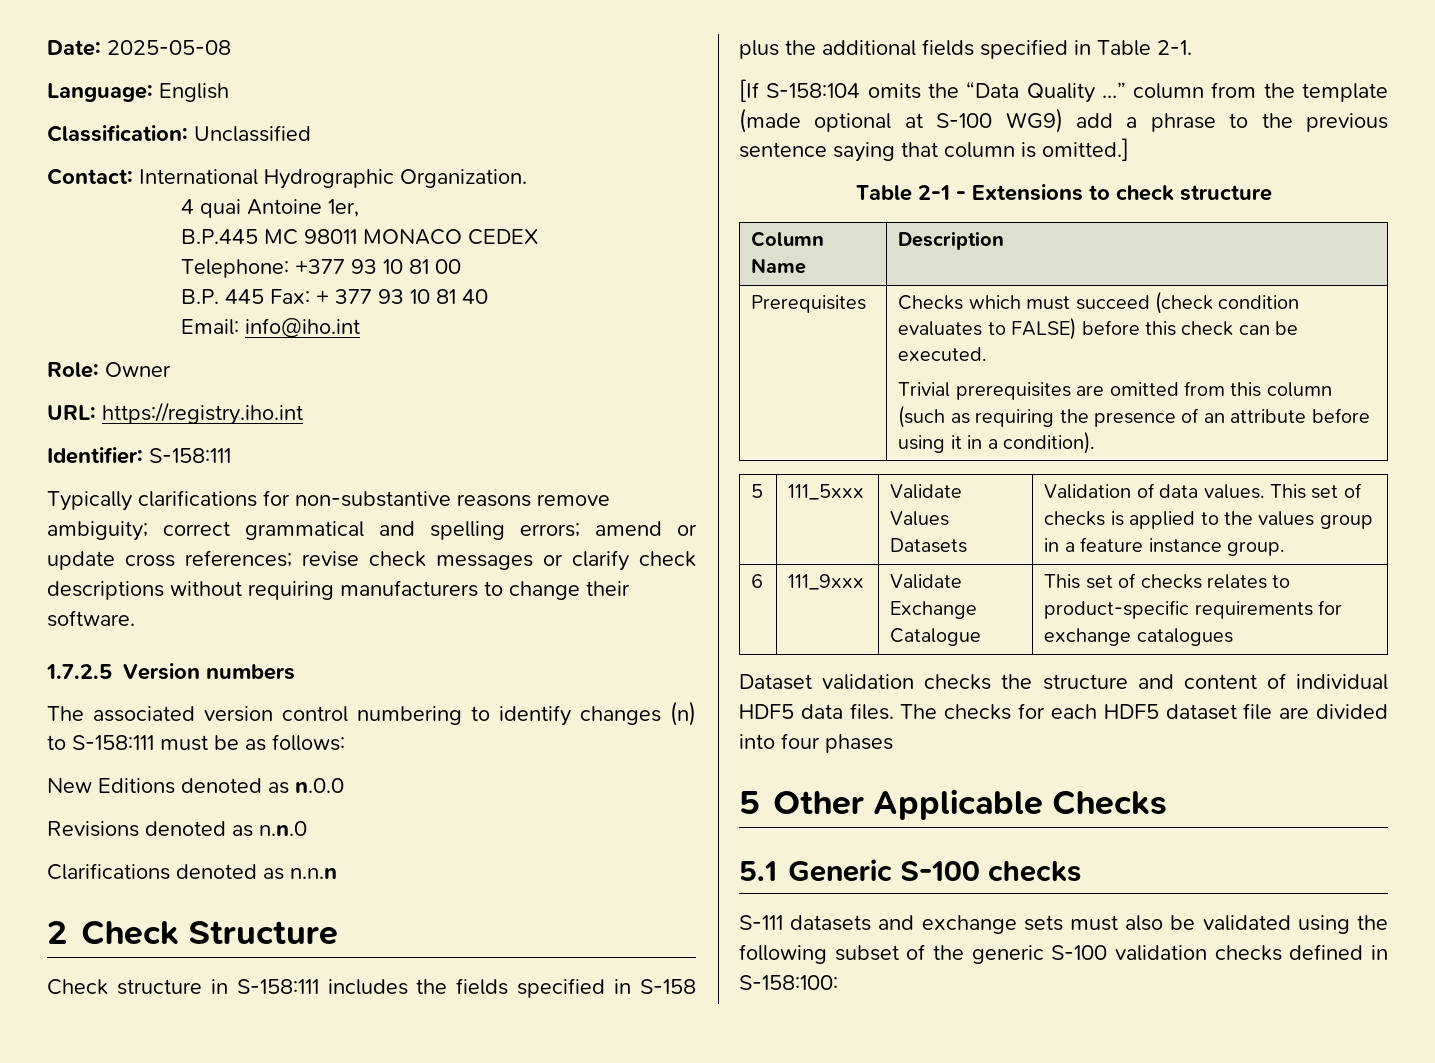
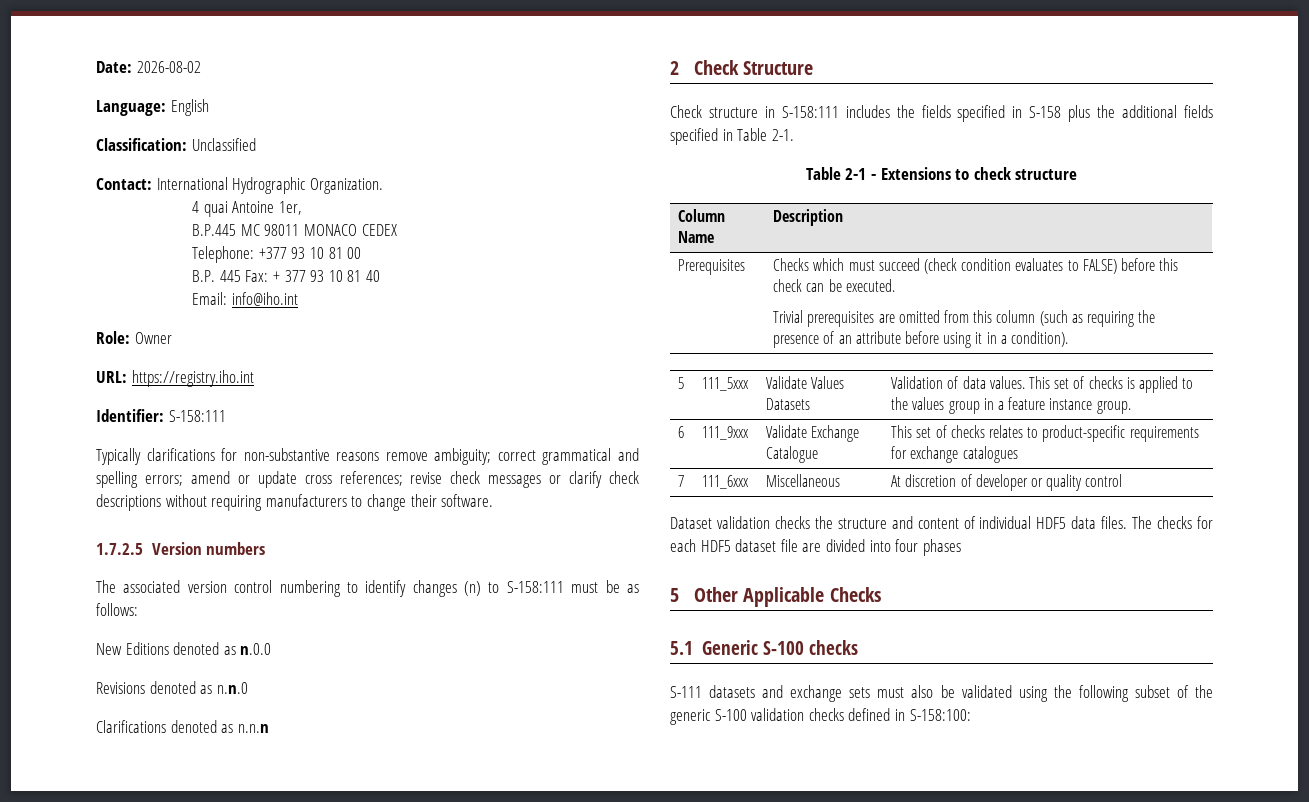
[107,40,231,55] 2025-05-08 -> [136,61,201,73] 2026-08-02
[739,79,1388,103] [739,108,1388,133] [739,138,1129,162] // [If S-158:104 omits the “Data Quality …” column from the template (made optional at S-100 WG9) add a phrase to the previous sentence saying that column is omitted.] -> (794, 135) none
(1233, 637) none -> [678,475,685,487] [702,475,750,489] [766,474,841,487] [891,474,1123,491] // 7 | 111_6xxx | Miscellaneous | At discretion of developer or quality control

